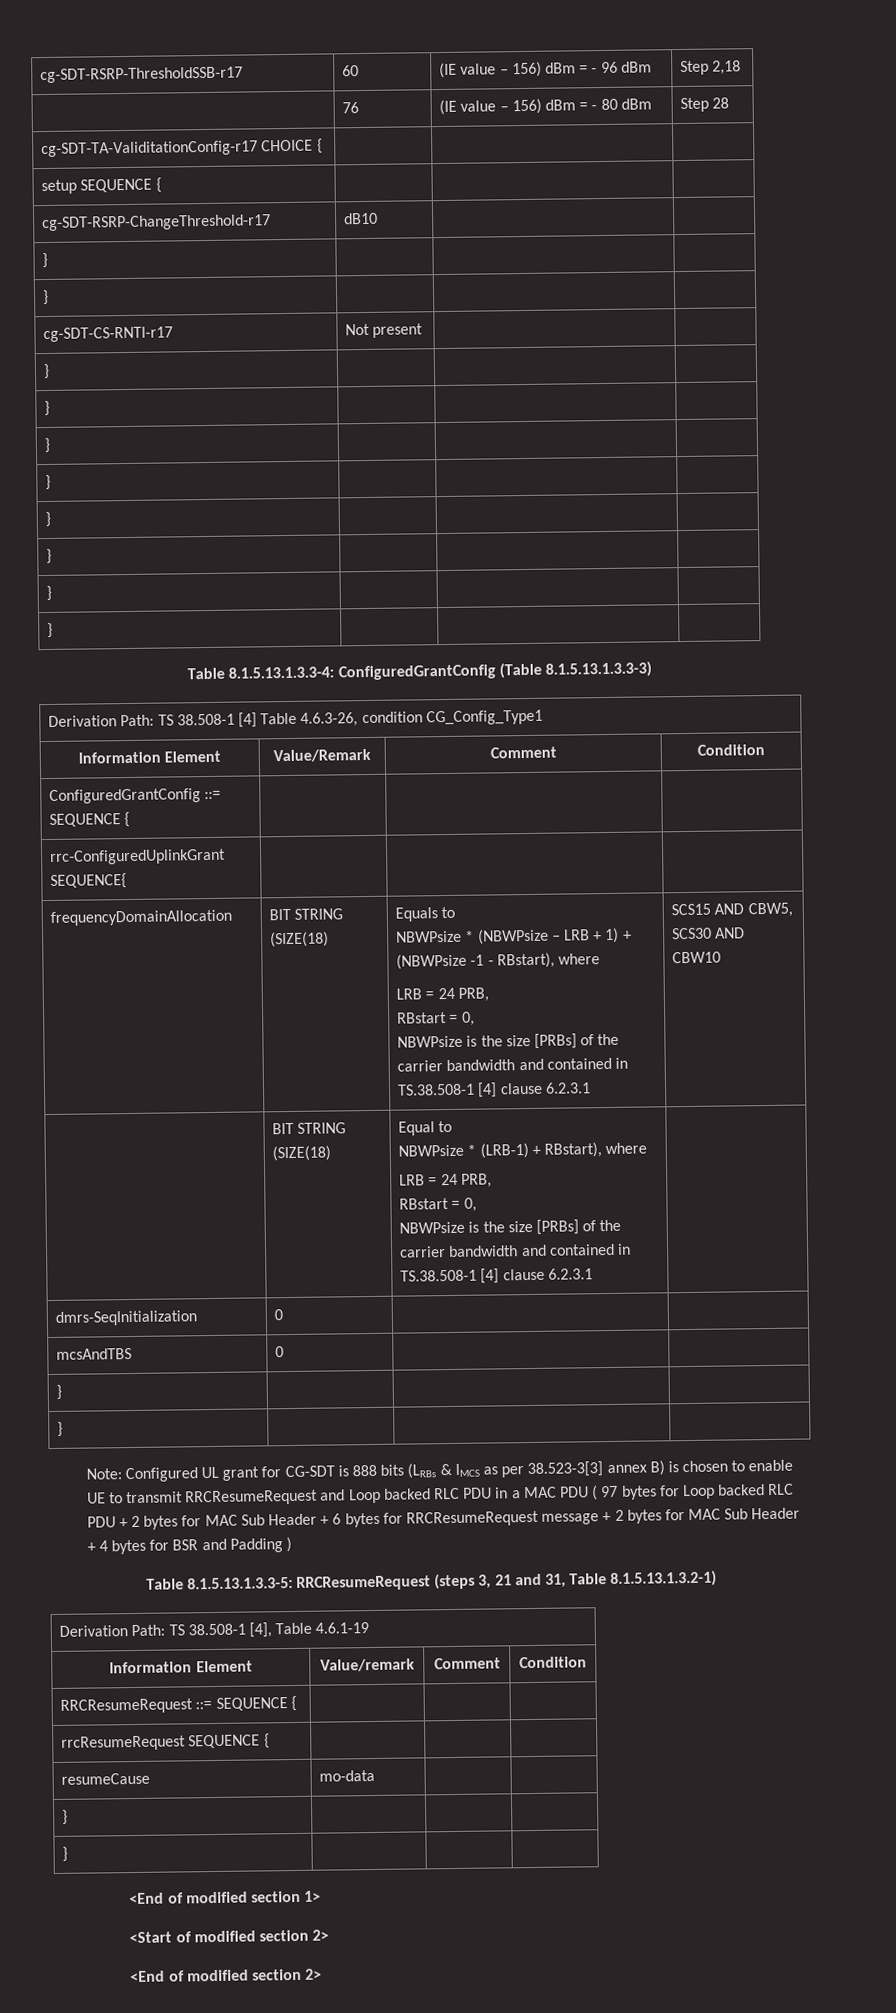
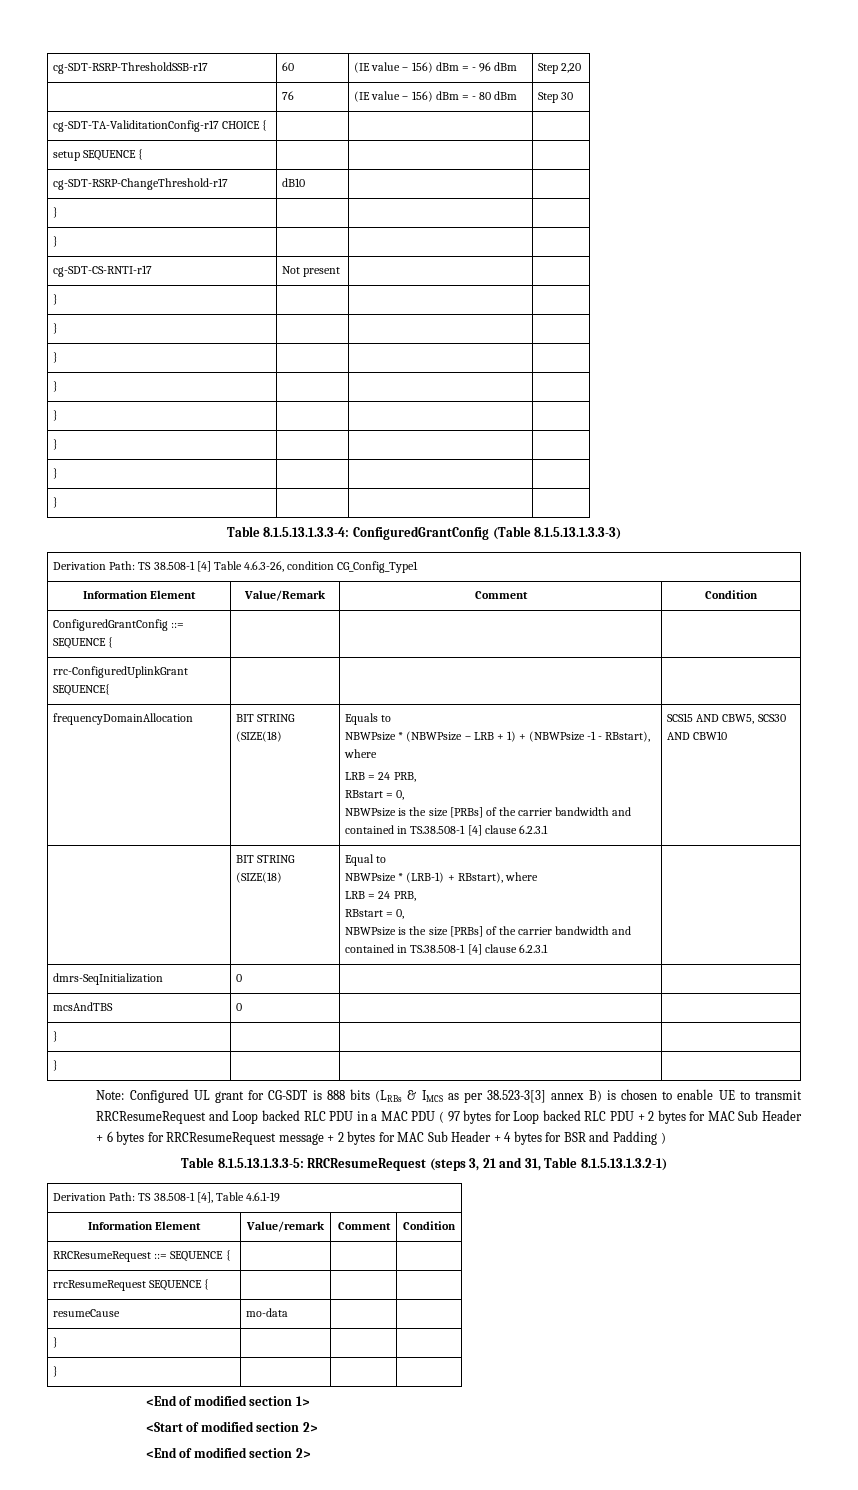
[712,60,742,75] 2,18 -> [561,63,582,73] 2,20
[712,97,730,109] 28 -> [561,92,574,100] 30

